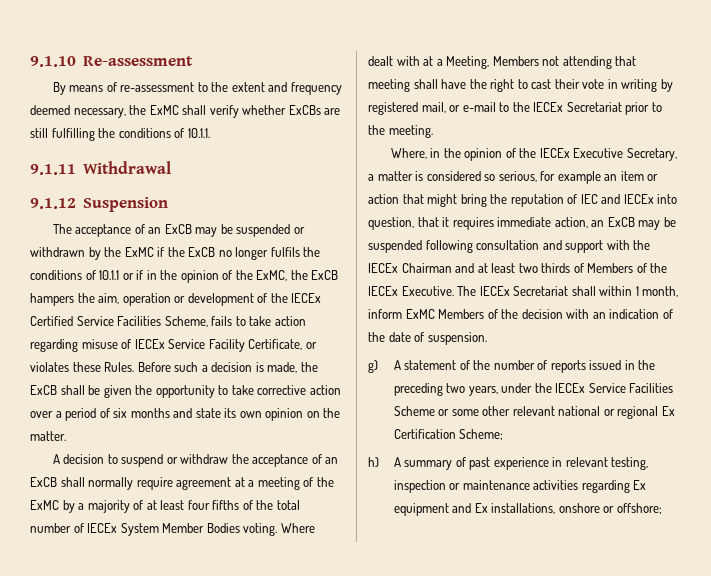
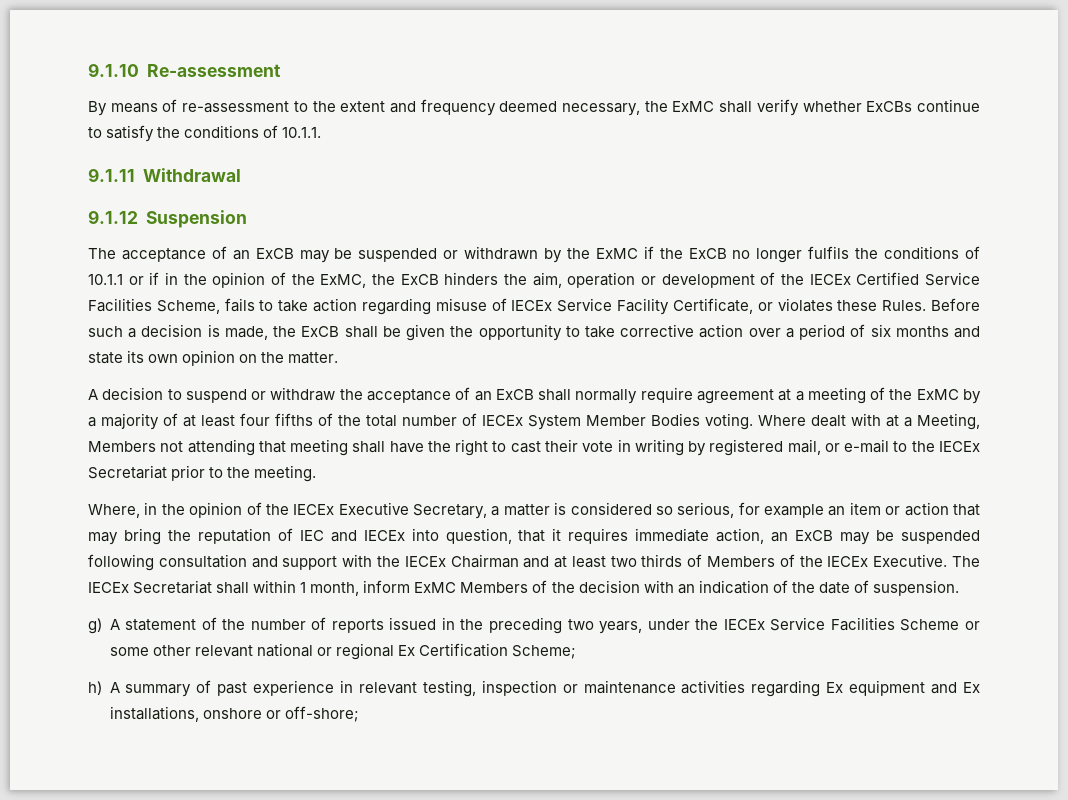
[324,108,341,115] [30,128,95,141] are still fulfilling -> [917,99,981,112] [88,125,155,142] continue to satisfy
[30,293,74,306] hampers -> [444,272,499,285] hinders
[427,194,458,207] might -> [88,532,118,545] may
[616,503,662,514] offshore; -> [284,706,359,722] off-shore;

